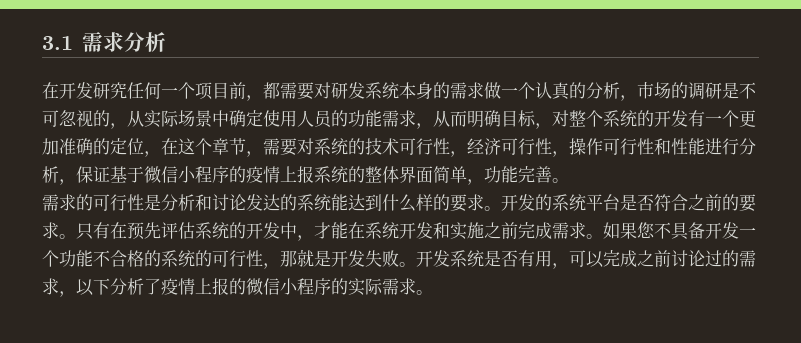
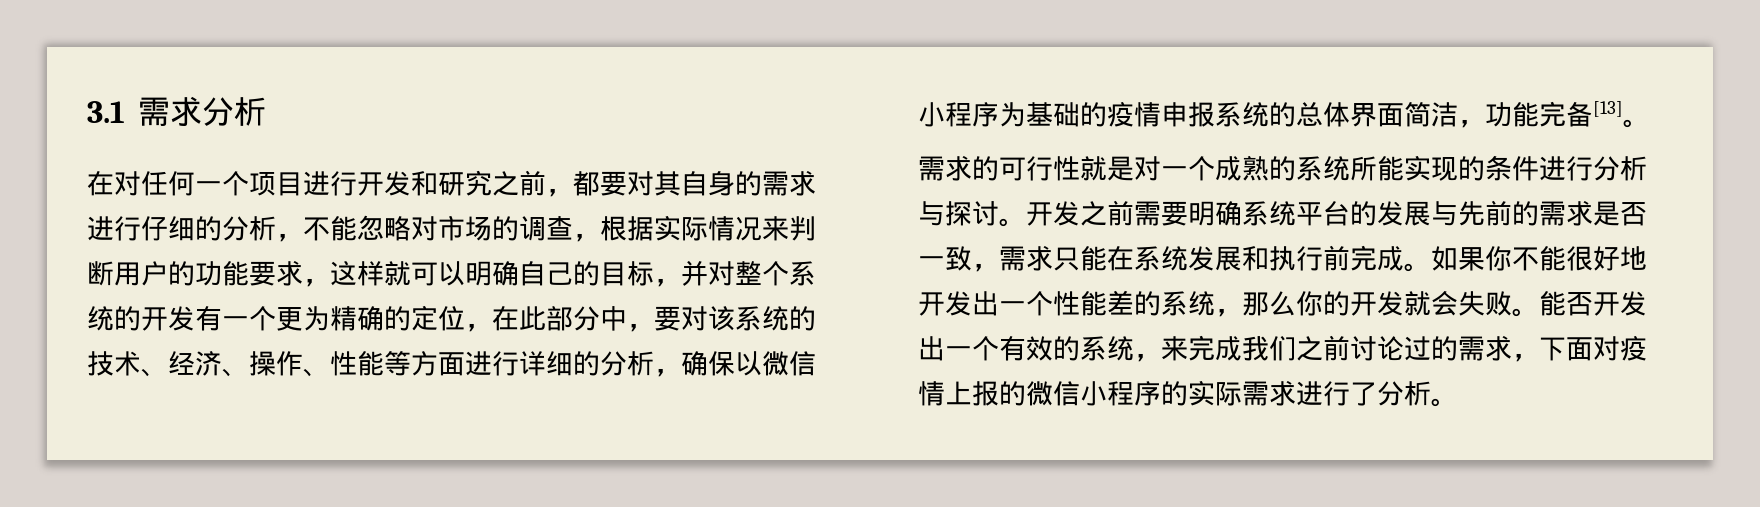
[59,82,127,99] 开发研究 -> [114,171,141,196] 对
[229,82,756,101] [42,110,552,129] 前，都需要对研发系统本身的需求做一个认真的分析，市场的调研是不可忽视的，从实际场景中确定使用人员的功能需求，从而明确目标， -> [303,170,816,197] [87,215,816,242] [87,260,708,287] 进行开发和研究之前，都要对其自身的需求进行仔细的分析，不能忽略对市场的调查，根据实际情况来判断用户的功能要求，这样就可以明确自己的目标，并
[42,138,76,155] 加准 -> [303,306,357,331] 为精
[178,138,756,157] [42,166,297,185] 这个章节，需要对系统的技术可行性，经济可行性，操作可行性和性能进行分析，保证基于微信小程序的疫情上 -> [519,306,816,332] [87,350,816,377] [918,101,1188,127] 此部分中，要对该系统的技术、经济、操作、性能等方面进行详细的分析，确保以微信小程序为基础的疫情申
[365,166,382,183] 整 -> [1296,102,1323,126] 总
[450,166,467,183] 单 -> [1431,102,1458,127] 洁
[535,166,552,183] 善 -> [1566,101,1623,127] 备[13]
[144,194,756,212] [42,222,756,241] [42,249,637,269] 是分析和讨论发达的系统能达到什么样的要求。开发的系统平台是否符合之前的要求。只有在预先评估系统的开发中，才能在系统开发和实施之前完成需求。如果您不具备开发一个功能不合格的系统的可行性，那就是开发失败。开发系统是否有用，可以完成 -> [1080,155,1647,181] [918,200,1647,227] [918,245,1647,272] [918,290,1647,317] [918,335,1296,362] 就是对一个成熟的系统所能实现的条件进行分析与探讨。开发之前需要明确系统平台的发展与先前的需求是否一致，需求只能在系统发展和执行前完成。如果你不能很好地开发出一个性能差的系统，那么你的开发就会失败。能否开发出一个有效的系统，来完成我们
[76,278,161,296] 以下分析了 -> [1539,336,1620,361] 下面对
(416, 286) none -> [1296,381,1431,406] 进行了分析

